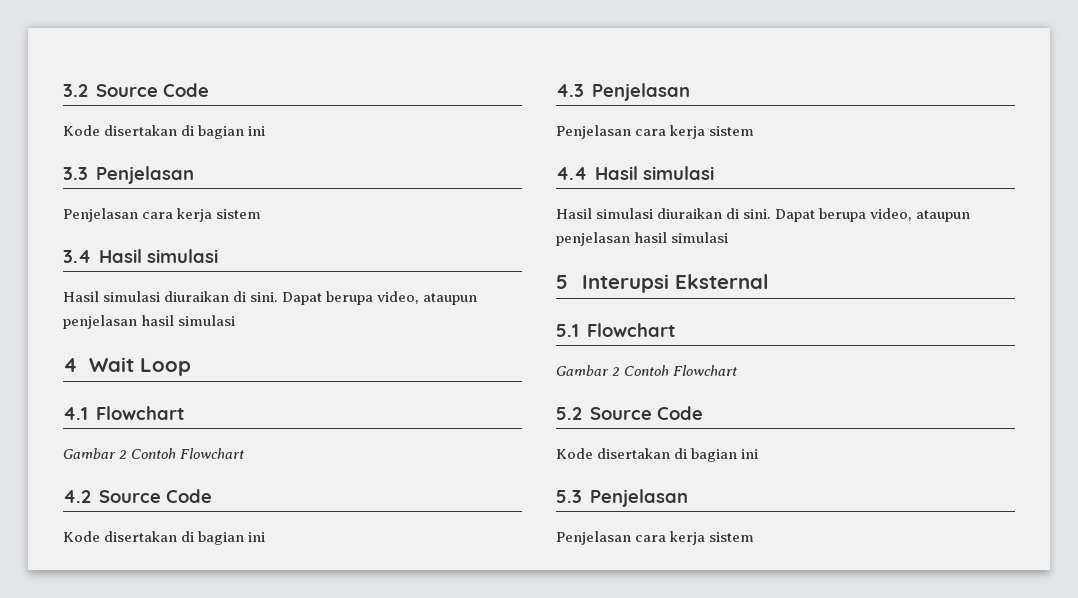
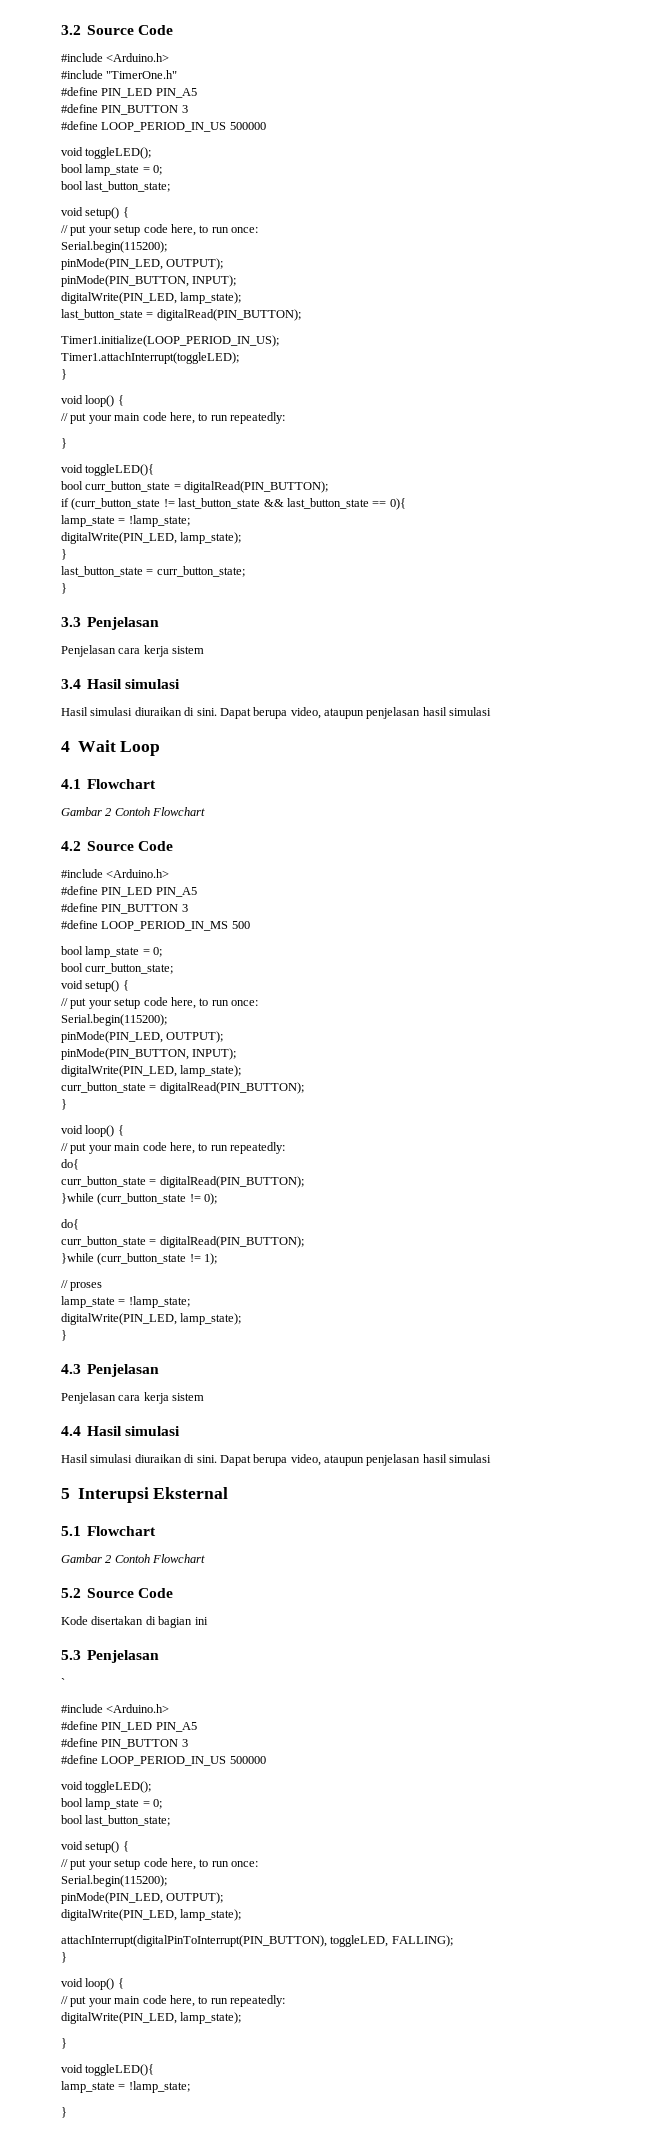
[63,125,266,139] Kode disertakan di bagian ini -> [61,53,170,62] [61,70,178,79] [61,87,197,98] [61,104,188,115] [61,121,266,132] [61,147,152,159] [61,164,163,176] [61,181,171,192] [61,207,129,219] [61,224,258,236] [61,241,167,253] [61,258,224,270] [61,275,237,287] [61,292,242,304] [61,309,301,321] [61,335,279,347] [61,352,239,364] [61,369,67,380] [61,395,124,407] [61,412,285,424] [61,438,67,449] [61,464,155,476] [61,481,329,493] [61,498,406,510] [61,515,190,527] [61,532,242,544] [61,549,67,560] [61,566,245,577] [61,583,67,594] #include <Arduino.h> // #include "TimerOne.h" // #define PIN_LED PIN_A5 // #define PIN_BUTTON 3 // #define LOOP_PERIOD_IN_US 500000 // void toggleLED(); // bool lamp_state = 0; // bool last_button_state; // void setup() { // // put your setup code here, to run once: // Serial.begin(115200); // pinMode(PIN_LED, OUTPUT); // pinMode(PIN_BUTTON, INPUT); // digitalWrite(PIN_LED, lamp_state); // last_button_state = digitalRead(PIN_BUTTON); // Timer1.initialize(LOOP_PERIOD_IN_US); // Timer1.attachInterrupt(toggleLED); // } // void loop() { // // put your main code here, to run repeatedly: // } // void toggleLED(){ // bool curr_button_state = digitalRead(PIN_BUTTON); // if (curr_button_state != last_button_state && last_button_state == 0){ // lamp_state = !lamp_state; // digitalWrite(PIN_LED, lamp_state); // } // last_button_state = curr_button_state; // }
[63,531,266,545] Kode disertakan di bagian ini -> [61,869,170,878] [61,886,197,897] [61,903,188,914] [61,920,250,931] [61,946,163,958] [61,963,174,974] [61,980,129,992] [61,997,258,1009] [61,1014,167,1026] [61,1031,224,1043] [61,1048,237,1060] [61,1065,242,1077] [61,1082,304,1094] [61,1099,67,1110] [61,1125,124,1137] [61,1142,285,1154] [61,1159,79,1170] [61,1176,304,1188] [61,1193,218,1205] [61,1219,79,1230] [61,1236,304,1248] [61,1253,218,1265] [61,1280,103,1291] [61,1296,190,1308] [61,1313,242,1325] [61,1330,67,1341] #include <Arduino.h> // #define PIN_LED PIN_A5 // #define PIN_BUTTON 3 // #define LOOP_PERIOD_IN_MS 500 // bool lamp_state = 0; // bool curr_button_state; // void setup() { // // put your setup code here, to run once: // Serial.begin(115200); // pinMode(PIN_LED, OUTPUT); // pinMode(PIN_BUTTON, INPUT); // digitalWrite(PIN_LED, lamp_state); // curr_button_state = digitalRead(PIN_BUTTON); // } // void loop() { // // put your main code here, to run repeatedly: // do{ // curr_button_state = digitalRead(PIN_BUTTON); // }while (curr_button_state != 0); // do{ // curr_button_state = digitalRead(PIN_BUTTON); // }while (curr_button_state != 1); // // proses // lamp_state = !lamp_state; // digitalWrite(PIN_LED, lamp_state); // }
[556,531,755,545] Penjelasan cara kerja sistem -> [61,1678,65,1687] [61,1704,170,1713] [61,1721,197,1732] [61,1738,188,1749] [61,1755,266,1766] [61,1781,152,1793] [61,1798,163,1810] [61,1815,171,1826] [61,1841,129,1853] [61,1858,258,1870] [61,1875,167,1887] [61,1892,224,1904] [61,1909,242,1921] [61,1935,453,1947] [61,1952,67,1963] [61,1978,124,1990] [61,1995,285,2007] [61,2012,242,2024] [61,2038,67,2049] [61,2064,155,2076] [61,2081,190,2093] [61,2107,67,2118] ` // #include <Arduino.h> // #define PIN_LED PIN_A5 // #define PIN_BUTTON 3 // #define LOOP_PERIOD_IN_US 500000 // void toggleLED(); // bool lamp_state = 0; // bool last_button_state; // void setup() { // // put your setup code here, to run once: // Serial.begin(115200); // pinMode(PIN_LED, OUTPUT); // digitalWrite(PIN_LED, lamp_state); // attachInterrupt(digitalPinToInterrupt(PIN_BUTTON), toggleLED, FALLING); // } // void loop() { // // put your main code here, to run repeatedly: // digitalWrite(PIN_LED, lamp_state); // } // void toggleLED(){ // lamp_state = !lamp_state; // }

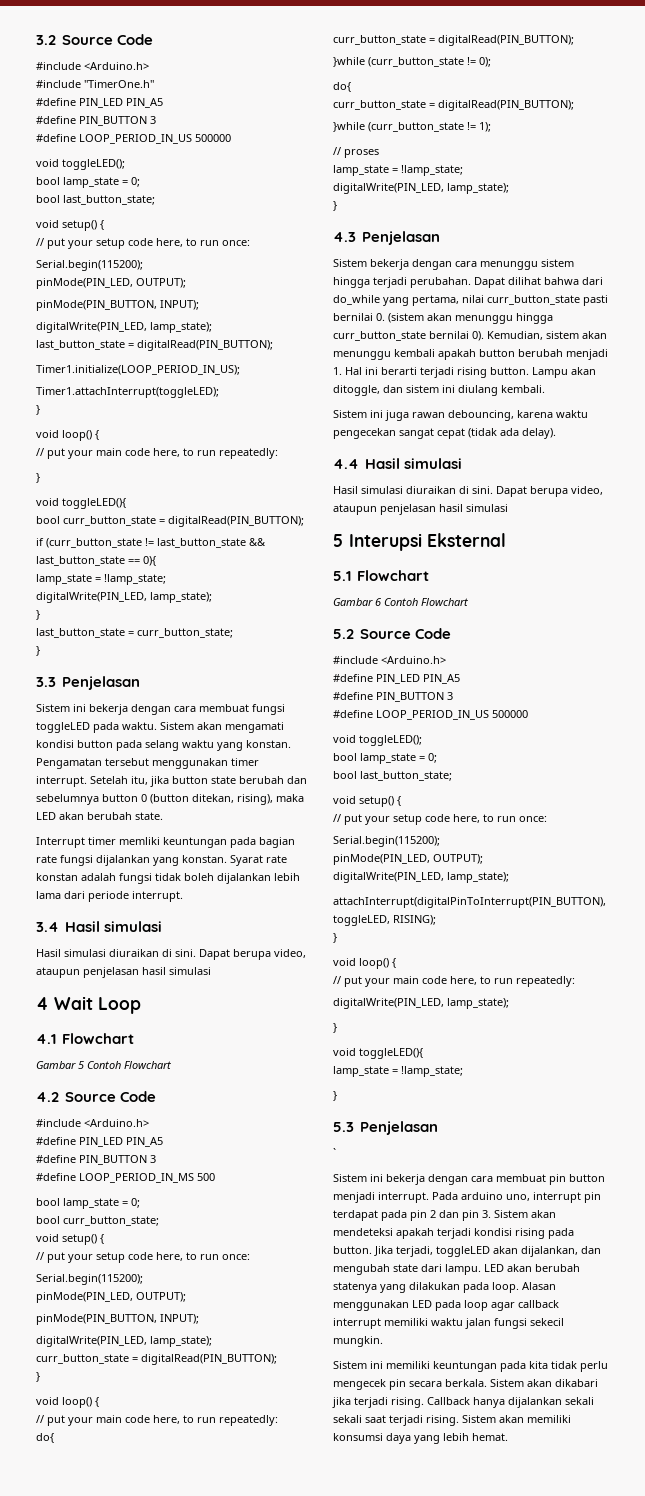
[61,645,205,657] Penjelasan cara kerja sistem -> [36,704,285,715] [36,722,284,733] [36,740,291,751] [36,758,259,769] [36,776,307,787] [36,794,304,805] [36,812,163,820] [36,837,295,848] [36,855,287,866] [36,873,300,884] [36,891,183,902] Sistem ini bekerja dengan cara membuat fungsi toggleLED pada waktu. Sistem akan mengamati kondisi button pada selang waktu yang konstan. Pengamatan tersebut menggunakan timer interrupt. Setelah itu, jika button state berubah dan sebelumnya button 0 (button ditekan, rising), maka LED akan berubah state. // Interrupt timer memliki keuntungan pada bagian rate fungsi dijalankan yang konstan. Syarat rate konstan adalah fungsi tidak boleh dijalankan lebih lama dari periode interrupt.
[105,808,112,816] 2 -> [78,1061,84,1069] 5
[61,1392,205,1404] Penjelasan cara kerja sistem -> [333,259,574,270] [333,277,603,288] [333,295,608,306] [333,313,553,324] [333,331,607,341] [333,349,608,360] [333,367,596,378] [333,385,545,396] [333,410,588,421] [333,428,556,439] Sistem bekerja dengan cara menunggu sistem hingga terjadi perubahan. Dapat dilihat bahwa dari do_while yang pertama, nilai curr_button_state pasti bernilai 0. (sistem akan menunggu hingga curr_button_state bernilai 0). Kemudian, sistem akan menunggu kembali apakah button berubah menjadi 1. Hal ini berarti terjadi rising button. Lampu akan ditoggle, dan sistem ini diulang kembali. // Sistem ini juga rawan debouncing, karena waktu pengecekan sangat cepat (tidak ada delay).
[105,1555,112,1563] 2 -> [375,598,381,606] 6
[61,1616,208,1628] [61,1650,160,1663] [61,1678,65,1687] // Kode disertakan di bagian ini // 5.3 Penjelasan // ` -> (451, 633) none
[391,1935,453,1947] FALLING); -> [393,915,436,925] RISING);
(67, 2112) none -> [333,1121,438,1135] [333,1148,336,1157] [333,1174,605,1185] [333,1192,601,1203] [333,1210,556,1221] [333,1228,574,1239] [333,1246,601,1257] [333,1264,580,1275] [333,1282,556,1293] [333,1300,559,1311] [333,1318,564,1329] [333,1336,383,1347] [333,1361,608,1372] [333,1379,598,1390] [332,1397,594,1408] [333,1415,571,1426] [333,1433,508,1444] // 5.3 Penjelasan // ` // Sistem ini bekerja dengan cara membuat pin button menjadi interrupt. Pada arduino uno, interrupt pin terdapat pada pin 2 dan pin 3. Sistem akan mendeteksi apakah terjadi kondisi rising pada button. Jika terjadi, toggleLED akan dijalankan, dan mengubah state dari lampu. LED akan berubah statenya yang dilakukan pada loop. Alasan menggunakan LED pada loop agar callback interrupt memiliki waktu jalan fungsi sekecil mungkin. // Sistem ini memiliki keuntungan pada kita tidak perlu mengecek pin secara berkala. Sistem akan dikabari jika terjadi rising. Callback hanya dijalankan sekali sekali saat terjadi rising. Sistem akan memiliki konsumsi daya yang lebih hemat.

